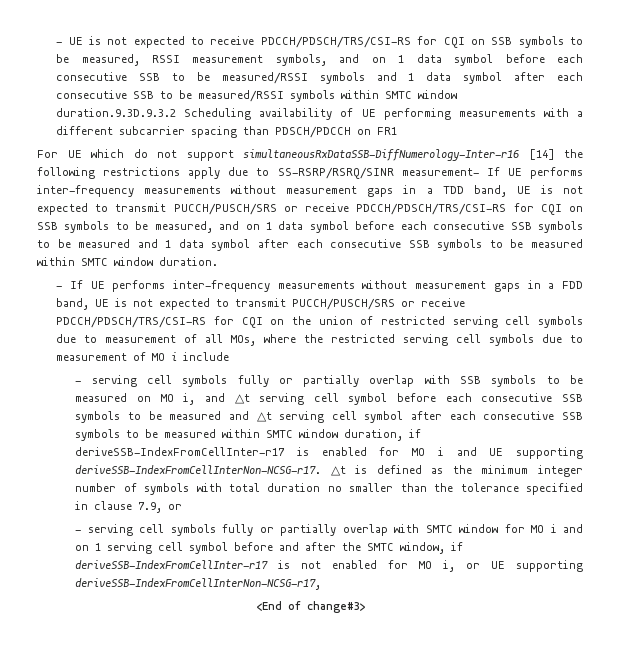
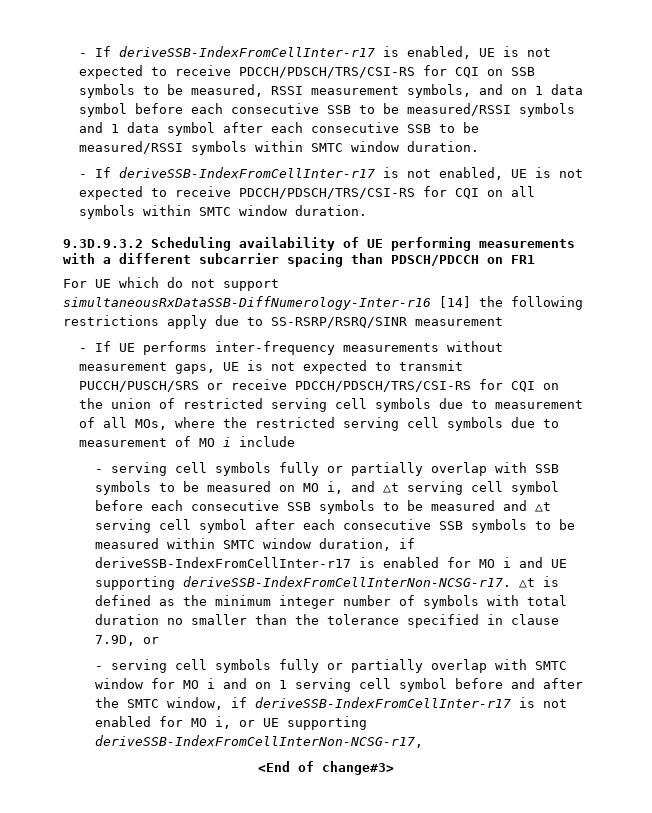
[56,42,63,45] - -> [78,46,471,59] - If deriveSSB-IndexFromCellInter-r17 is enabled,
[56,108,177,117] duration.9.3D.9.3.2 -> [406,141,479,152] [78,167,583,180] [78,186,535,200] [78,205,367,219] [63,239,143,248] duration. // - If deriveSSB-IndexFromCellInter-r17 is not enabled, UE is not expected to receive PDCCH/PDSCH/TRS/CSI-RS for CQI on all symbols within SMTC window duration. // 9.3D.9.3.2
[401,167,583,179] [37,185,583,197] [37,203,583,215] [37,221,583,233] [37,239,583,251] [37,257,218,266] measurement- If UE performs inter-frequency measurements without measurement gaps in a TDD band, UE is not expected to transmit PUCCH/PUSCH/SRS or receive PDCCH/PDSCH/TRS/CSI-RS for CQI on SSB symbols to be measured, and on 1 data symbol before each consecutive SSB symbols to be measured and 1 data symbol after each consecutive SSB symbols to be measured within SMTC window duration. -> [415,317,503,326] measurement
[493,280,584,292] [56,298,90,310] gaps in a FDD band, -> [174,364,215,374] gaps,
[138,502,163,513] 7.9, -> [94,635,135,646] 7.9D,

